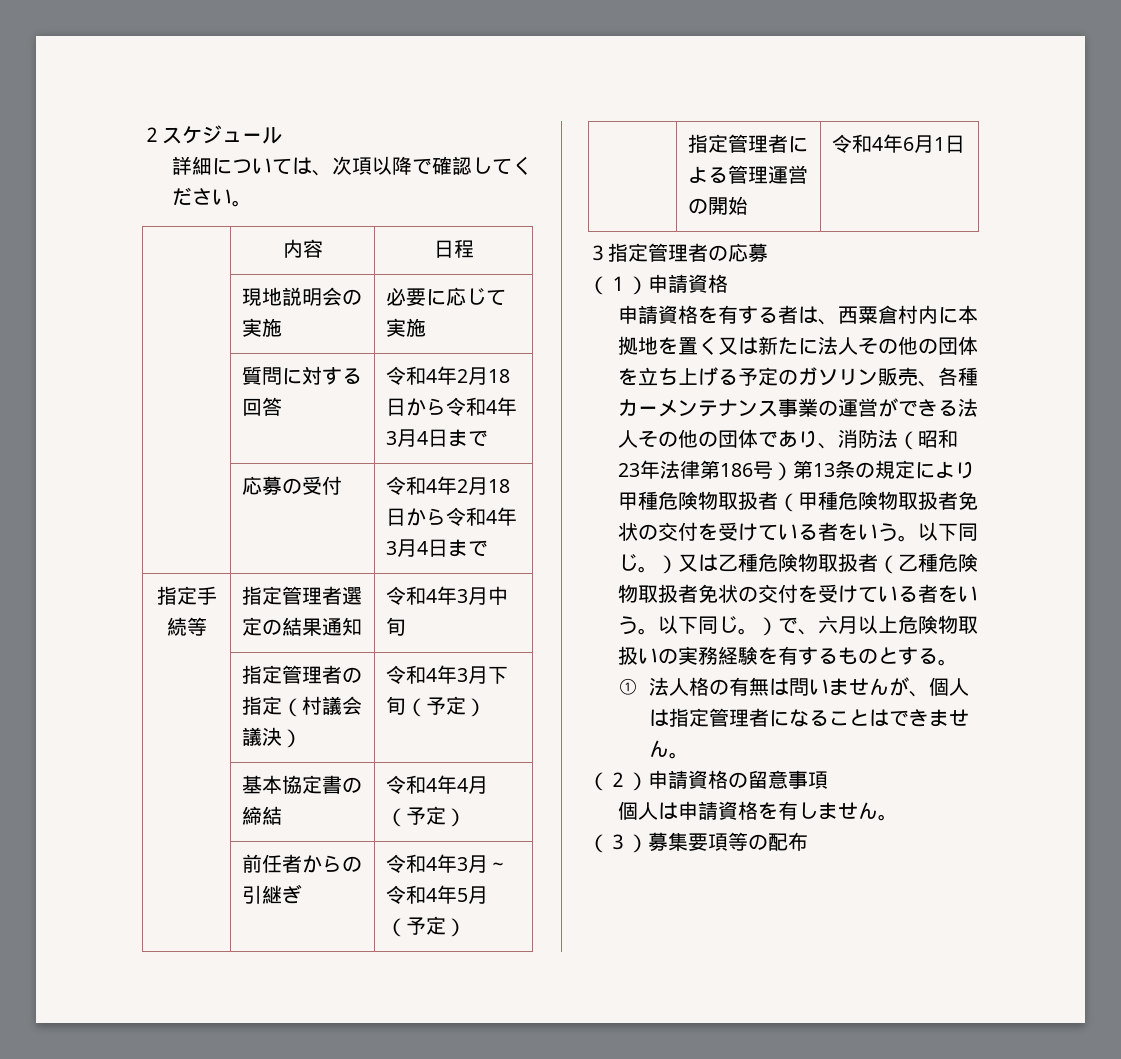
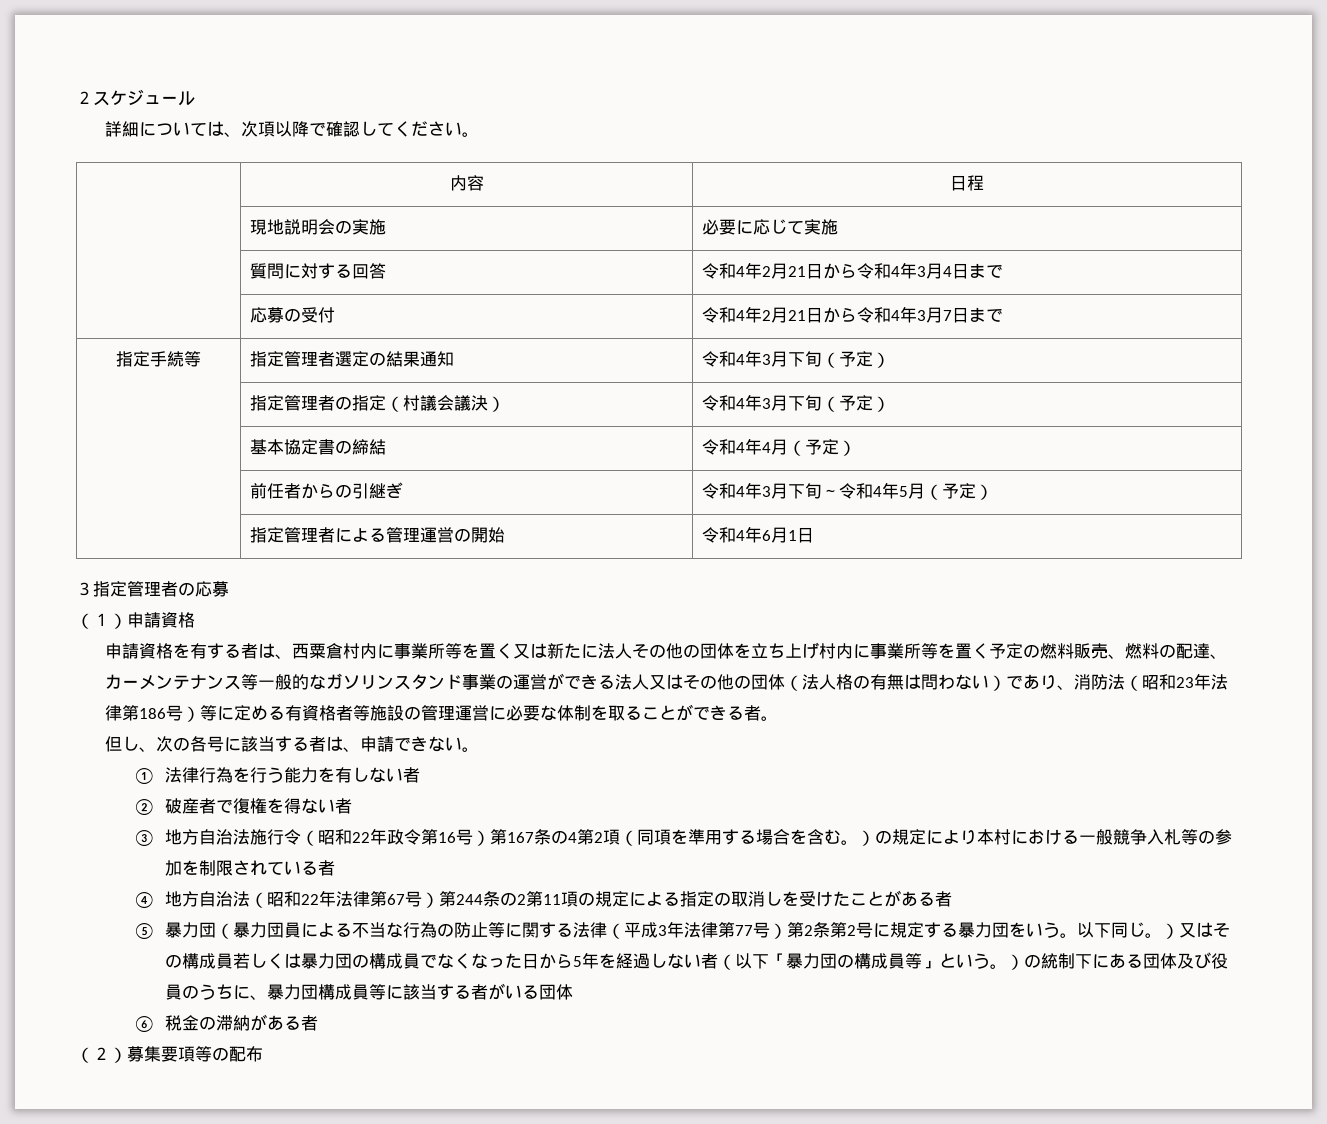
[488,369,511,383] 18 -> [788,266,807,277] 21
[488,479,511,493] [386,507,518,526] [386,539,429,557] 18日から令和4年3月4 -> [788,306,953,323] 21日から令和4年3月7
[488,586,509,605] [386,617,407,636] 中旬 -> [788,351,891,368] 下旬（予定）
(489, 864) none -> [788,483,823,499] 下旬
[958,305,979,324] [618,336,659,355] 本拠地 -> [393,643,462,659] 事業所等
[718,367,979,387] [618,399,779,417] る予定のガソリン販売、各種カーメンテナンス -> [818,643,1227,659] [104,673,462,690] 村内に事業所等を置く予定の燃料販売、燃料の配達、カーメンテナンス等一般的なガソリンスタンド
[638,429,759,448] その他の団体 -> [648,674,1006,691] 又はその他の団体（法人格の有無は問わない）
[793,460,976,479] [618,491,979,512] [618,522,839,541] 第13条の規定により甲種危険物取扱者（甲種危険物取扱者免状の交付を受けている者 -> [199,704,778,721] [104,736,479,752] [133,767,420,784] [133,798,352,815] [133,828,1232,846] [164,860,335,876] [133,890,952,908] [133,921,1009,939] 等に定める有資格者等施設の管理運営に必要な体制を取ることができる者。 // 但し、次の各号に該当する者は、申請できない。 // ①法律行為を行う能力を有しない者 // ②破産者で復権を得ない者 // ③地方自治法施行令（昭和22年政令第16号）第167条の4第2項（同項を準用する場合を含む。）の規定により本村における一般競争入札等の参加を制限されている者 // ④地方自治法（昭和22年法律第67号）第244条の2第11項の規定による指定の取消しを受けたことがある者 // ⑤暴力団（暴力団員による不当な行為の防止等に関する法律（平成3年法律第77号）第2条第2号に規定する暴力団
[718,553,979,574] [618,584,979,603] [618,615,979,636] [618,646,959,666] [618,677,969,697] [648,708,969,727] [648,740,689,759] [588,770,828,791] [618,801,899,821] [588,834,628,853] 乙種危険物取扱者（乙種危険物取扱者免状の交付を受けている者をいう。以下同じ。）で、六月以上危険物取扱いの実務経験を有するものとする。 // ①法人格の有無は問いませんが、個人は指定管理者になることはできません。 // （２）申請資格の留意事項 // 個人は申請資格を有しません。 // （３ -> [1212,923,1230,937] [164,952,1228,970] [164,983,573,1000] [133,1014,318,1032] [76,1047,110,1063] その構成員若しくは暴力団の構成員でなくなった日から5年を経過しない者（以下「暴力団の構成員等」という。）の統制下にある団体及び役員のうちに、暴力団構成員等に該当する者がいる団体 // ⑥税金の滞納がある者 // （２

